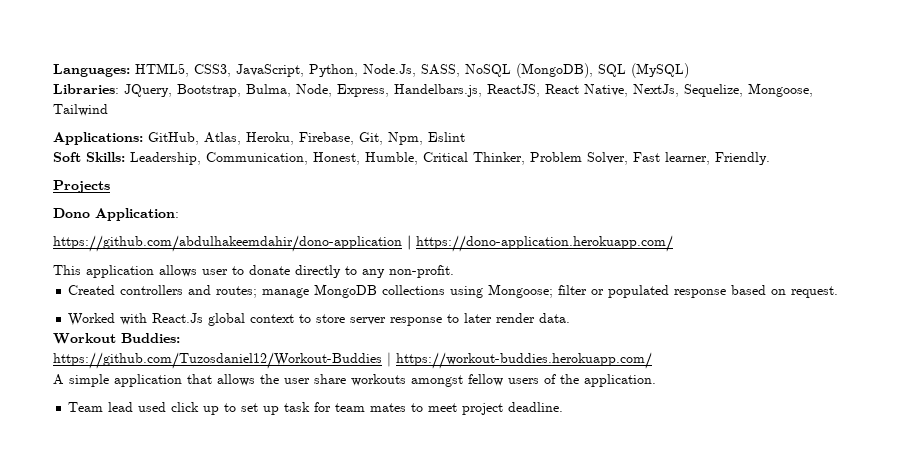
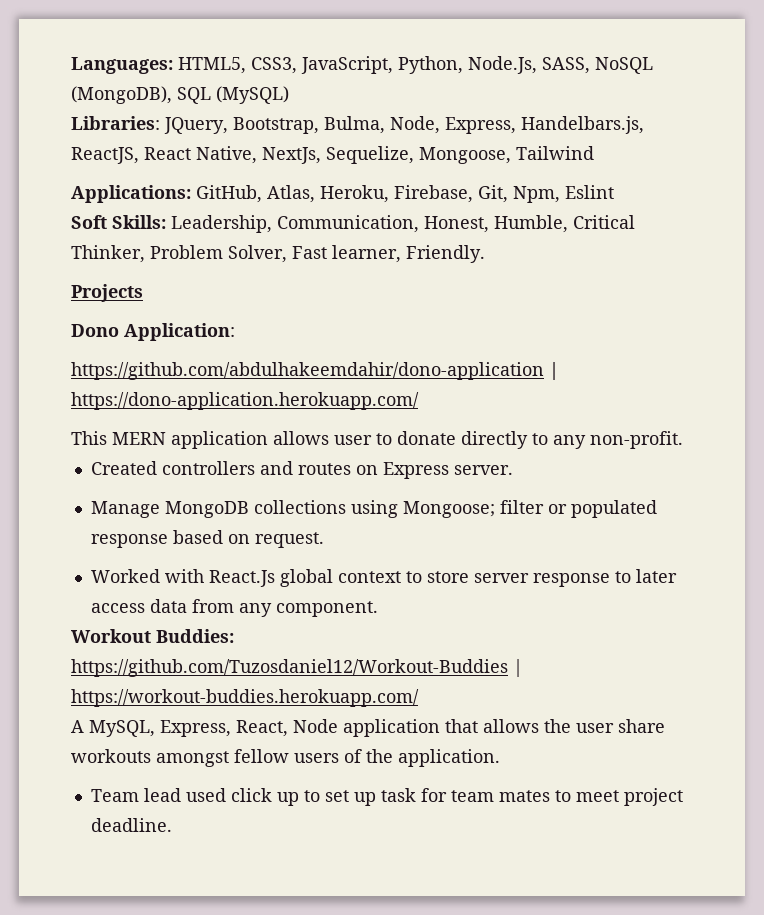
(81, 270) none -> [112,432,166,445] MERN
[216,286,310,298] routes; manage -> [297,462,513,479] [90,501,160,518] routes on Express server. // Manage
[496,313,571,323] render data. -> [90,599,378,617] access data from any component.
[69,374,109,387] simple -> [89,719,338,737] MySQL, Express, React, Node

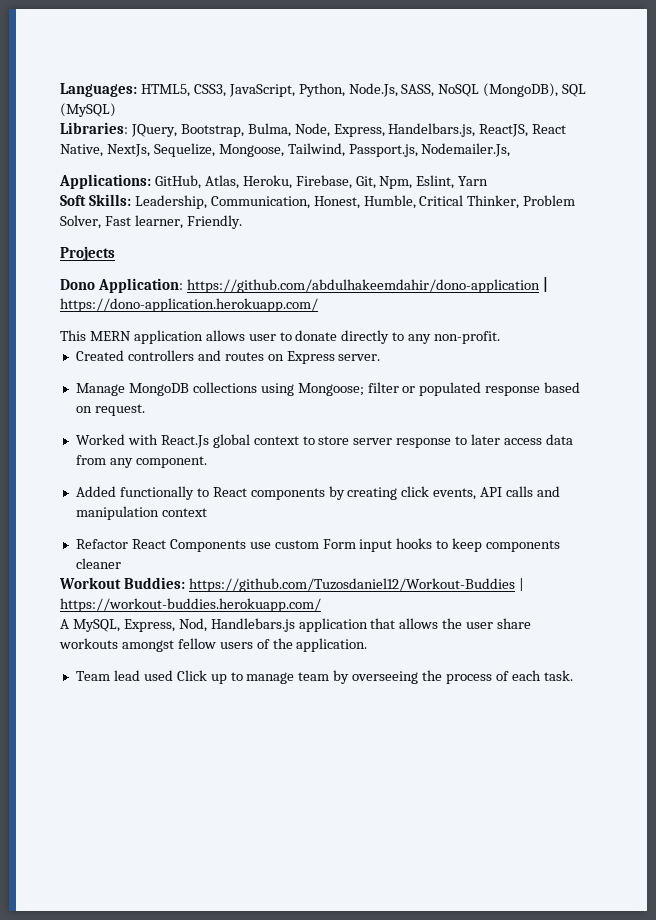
[516,146,594,160] Tailwind -> [287,143,511,157] Tailwind, Passport.js, Nodemailer.Js,
[565,185,614,199] Eslint -> [416,175,489,189] Eslint, Yarn
(235, 332) // -> (183, 285) none
(378, 609) none -> [75,486,561,500] [75,506,207,520] [75,538,561,552] [75,558,121,569] // Added functionally to React components by creating click events, API calls and manipulation context // Refactor React Components use custom Form input hooks to keep components cleaner
(234, 636) // -> (185, 583) none
[236,719,338,737] React, Node -> [178,618,295,632] Nod, Handlebars.js
[230,788,272,802] click -> [176,670,207,681] Click
[324,788,683,806] [90,818,172,832] set up task for team mates to meet project deadline. -> [246,670,573,684] manage team by overseeing the process of each task.

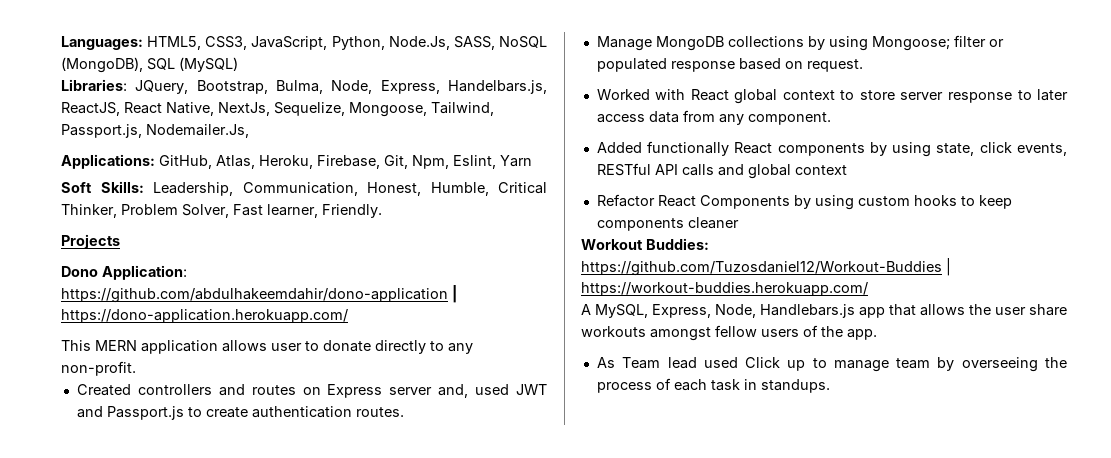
[338,354,381,361] server. -> [389,384,547,398] [76,406,404,420] server and, used JWT and Passport.js to create authentication routes.
(257, 387) none -> [807,36,825,50] by
[160,435,209,448] React.Js -> [690,89,729,101] React
[196,488,209,497] to -> (730, 148) none
[347,487,398,500] creating -> [892,142,975,157] using state,
(477, 494) none -> [596,163,651,176] RESTful
[75,506,159,520] manipulation -> [747,164,791,179] global
[249,539,393,552] use custom Form input -> [793,195,910,210] by using custom
[178,618,368,632] Nod, Handlebars.js application -> [715,304,885,318] Node, Handlebars.js app
[296,638,368,652] application. // -> [847,329,877,340] [596,357,615,368] app. // As
[543,670,573,681] task. -> [710,379,830,393] task in standups.

